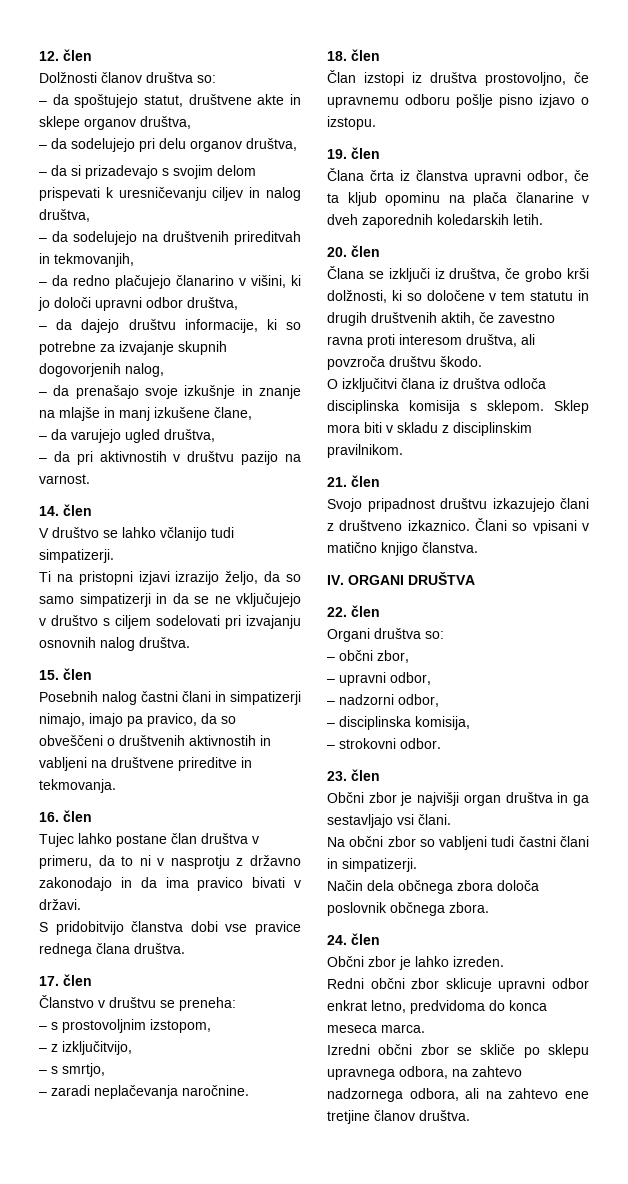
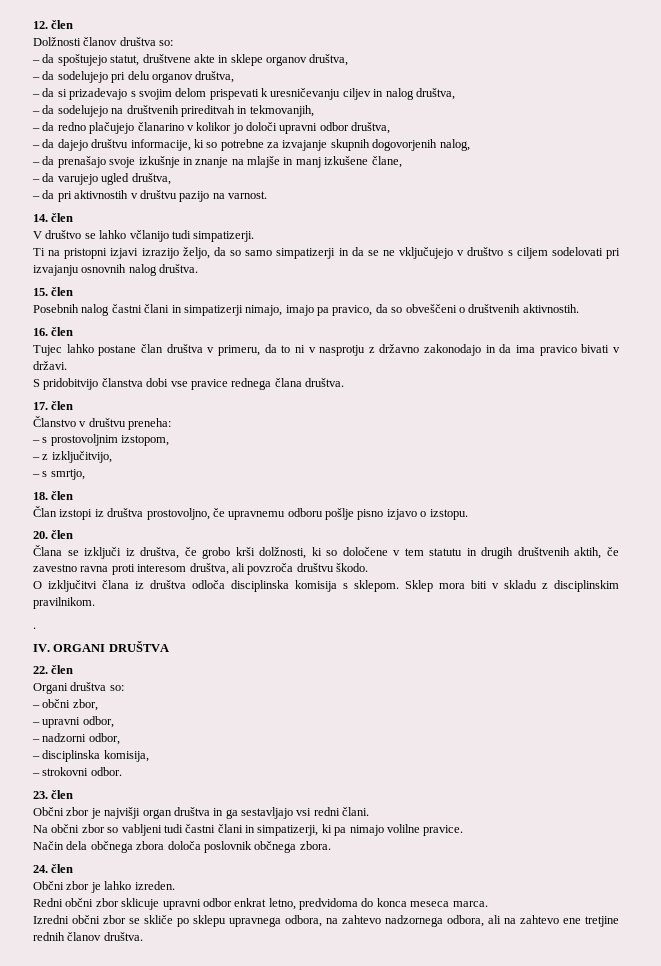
[251,275,301,288] višini, ki -> [196,122,232,131] kolikor
[189,735,271,746] [39,757,252,771] [39,779,116,793] aktivnostih in vabljeni na društvene prireditve in tekmovanja. -> [522,304,579,313] aktivnostih.
[160,1000,175,1008] se -> (126, 422) none
[39,1085,249,1099] // – zaradi neplačevanja naročnine. -> (85, 474) none
[327,147,380,159] [327,168,589,184] [327,192,589,206] [327,214,543,228] // 19. člen // Člana črta iz članstva upravni odbor, če ta kljub opominu na plača članarine v dveh zaporednih koledarskih letih. -> (468, 514) none
[327,475,380,487] [327,498,589,512] [327,518,589,534] [327,542,478,556] 21. člen // Svojo pripadnost društvu izkazujejo člani z društveno izkaznico. Člani so vpisani v matično knjigo članstva. -> [33,627,36,629] .
(414, 819) none -> [313,807,340,816] redni
[342,858,417,872] simpatizerji. -> [257,824,464,836] simpatizerji, ki pa nimajo volilne pravice.
(370, 1117) none -> [33,932,65,941] rednih

